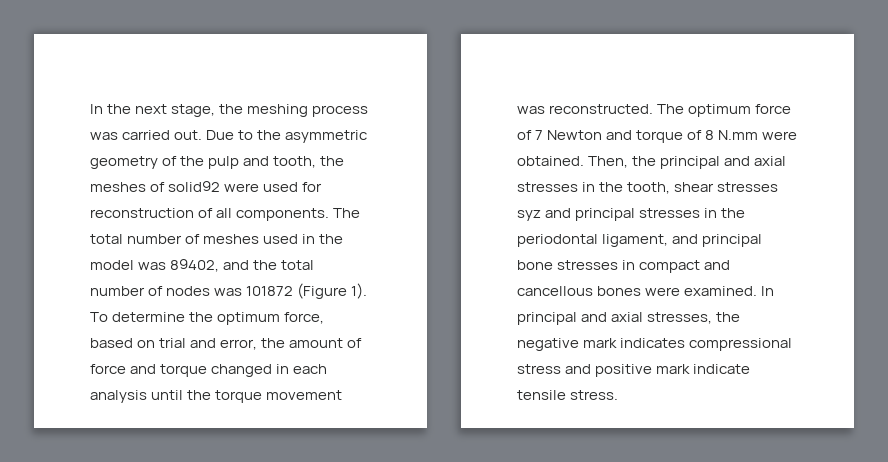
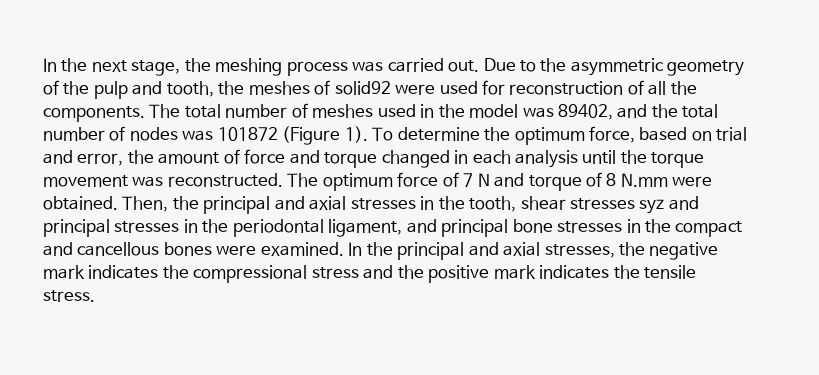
(233, 213) none -> [670,81,697,95] the
[547,130,603,140] Newton -> [477,173,490,187] N
(636, 265) none -> [644,219,671,233] the
(775, 291) none -> [366,242,393,256] the
(686, 343) none -> [162,265,189,279] the
(592, 369) none -> [397,265,424,279] the
[693,364,751,374] indicate -> [539,265,640,279] indicates the

